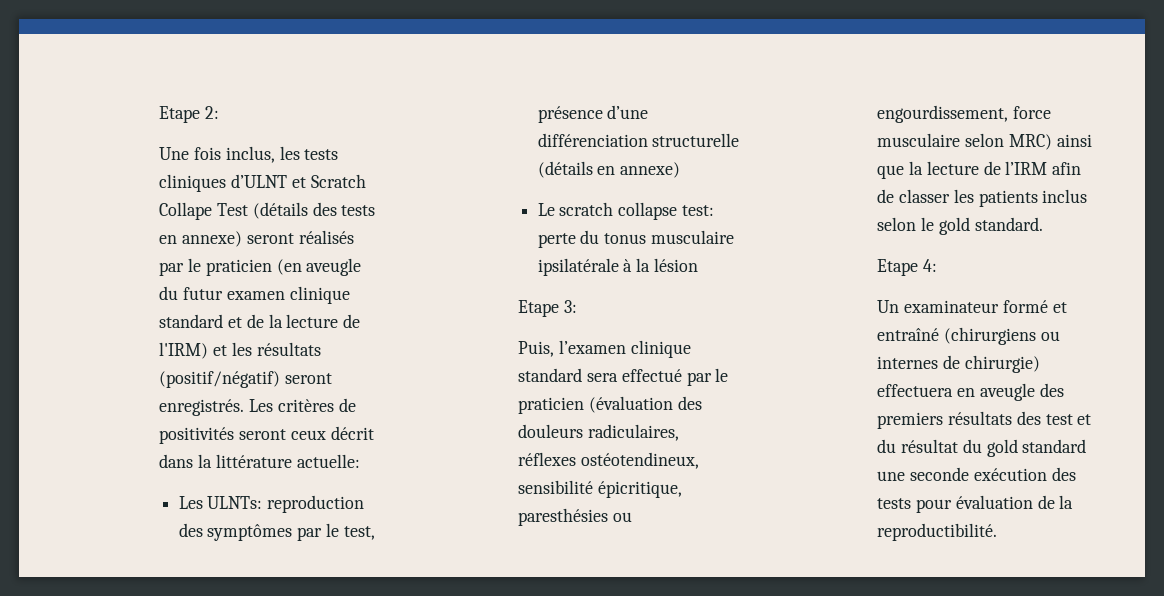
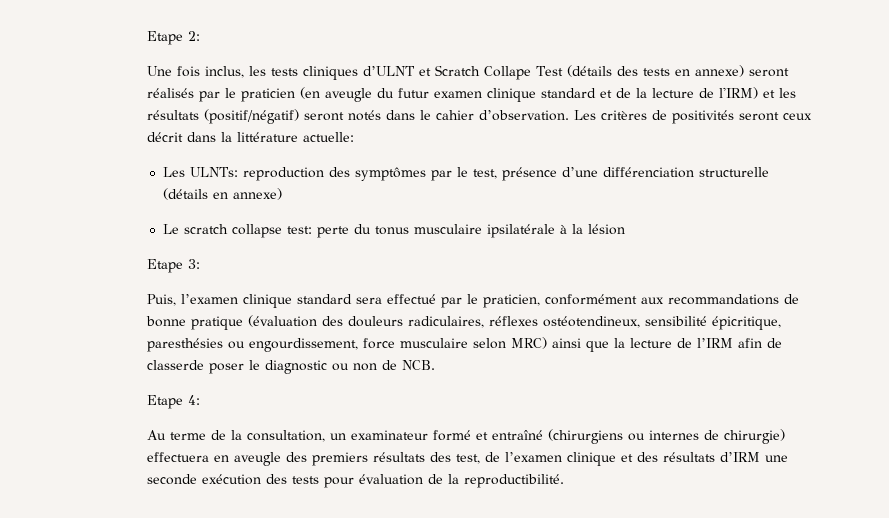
[159,399,245,416] enregistrés. -> [348,110,570,121] notés dans le cahier d’observation.
[518,397,585,414] praticien -> [483,294,800,308] [146,316,244,330] praticien, conformément aux recommandations de bonne pratique
[899,189,1088,207] [877,217,1043,235] [877,259,938,276] [877,300,900,313] classer les patients inclus selon le gold standard. // Etape 4: // Un -> [147,360,436,374] [147,395,201,409] [147,430,347,442] classerde poser le diagnostic ou non de NCB. // Etape 4: // Au terme de la consultation, un
[1045,414,1092,425] [877,439,1087,457] test et du résultat du gold standard -> [456,452,761,466] test, de l’examen clinique et des résultats d’IRM

